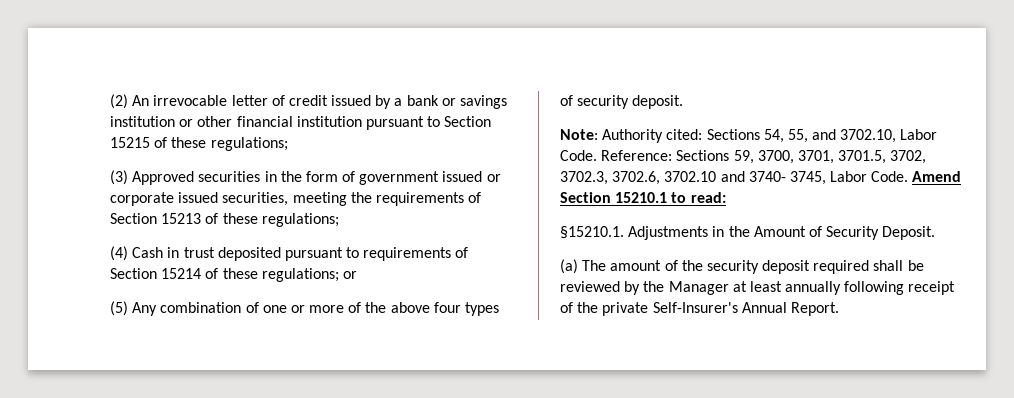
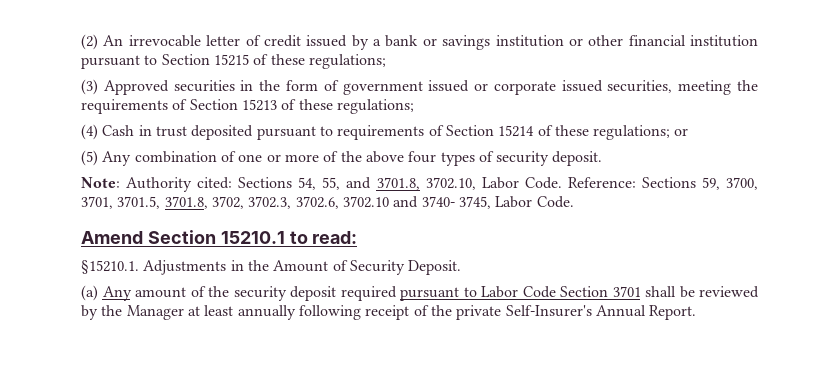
(837, 134) none -> [376,177,420,190] 3701.8,
(887, 157) none -> [164,196,208,209] 3701.8,
(909, 176) none -> (574, 202) //
[582,260,607,271] The -> [102,286,132,301] Any
(870, 267) none -> [400,286,641,301] pursuant to Labor Code Section 3701

